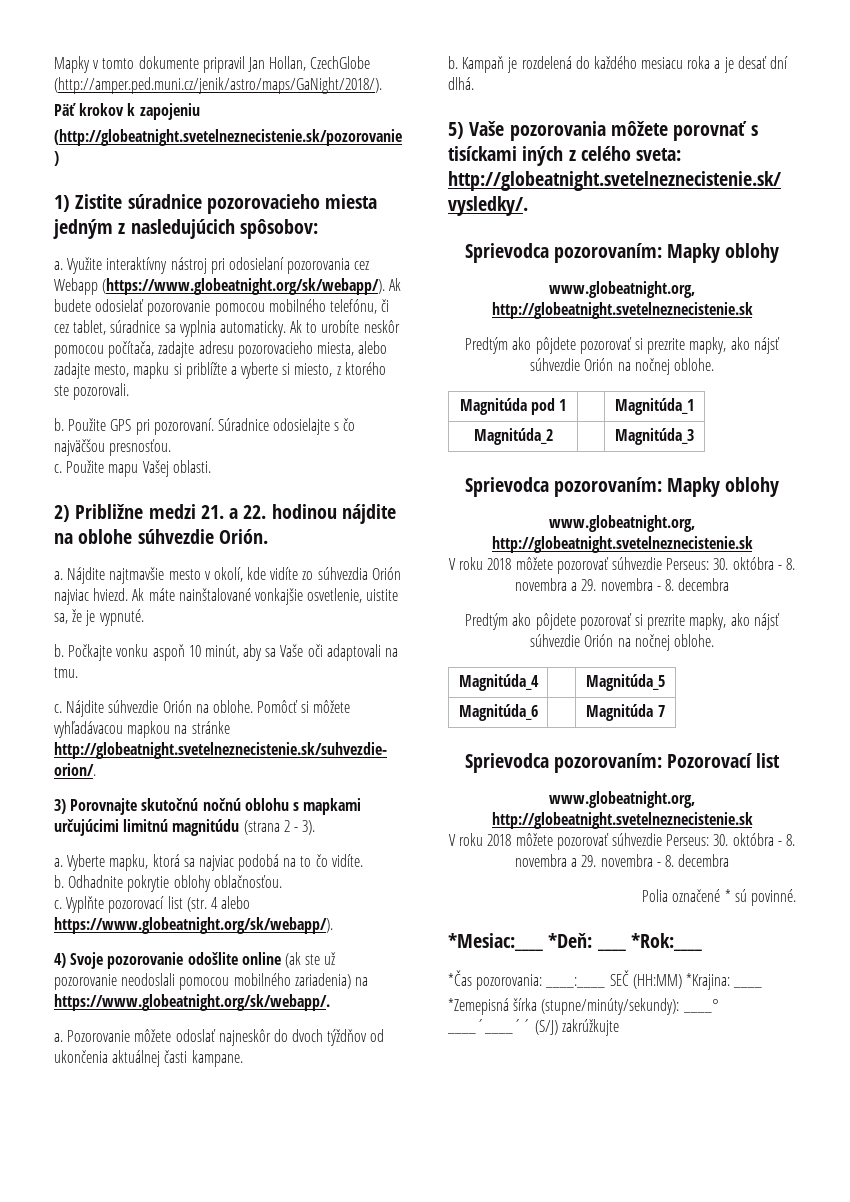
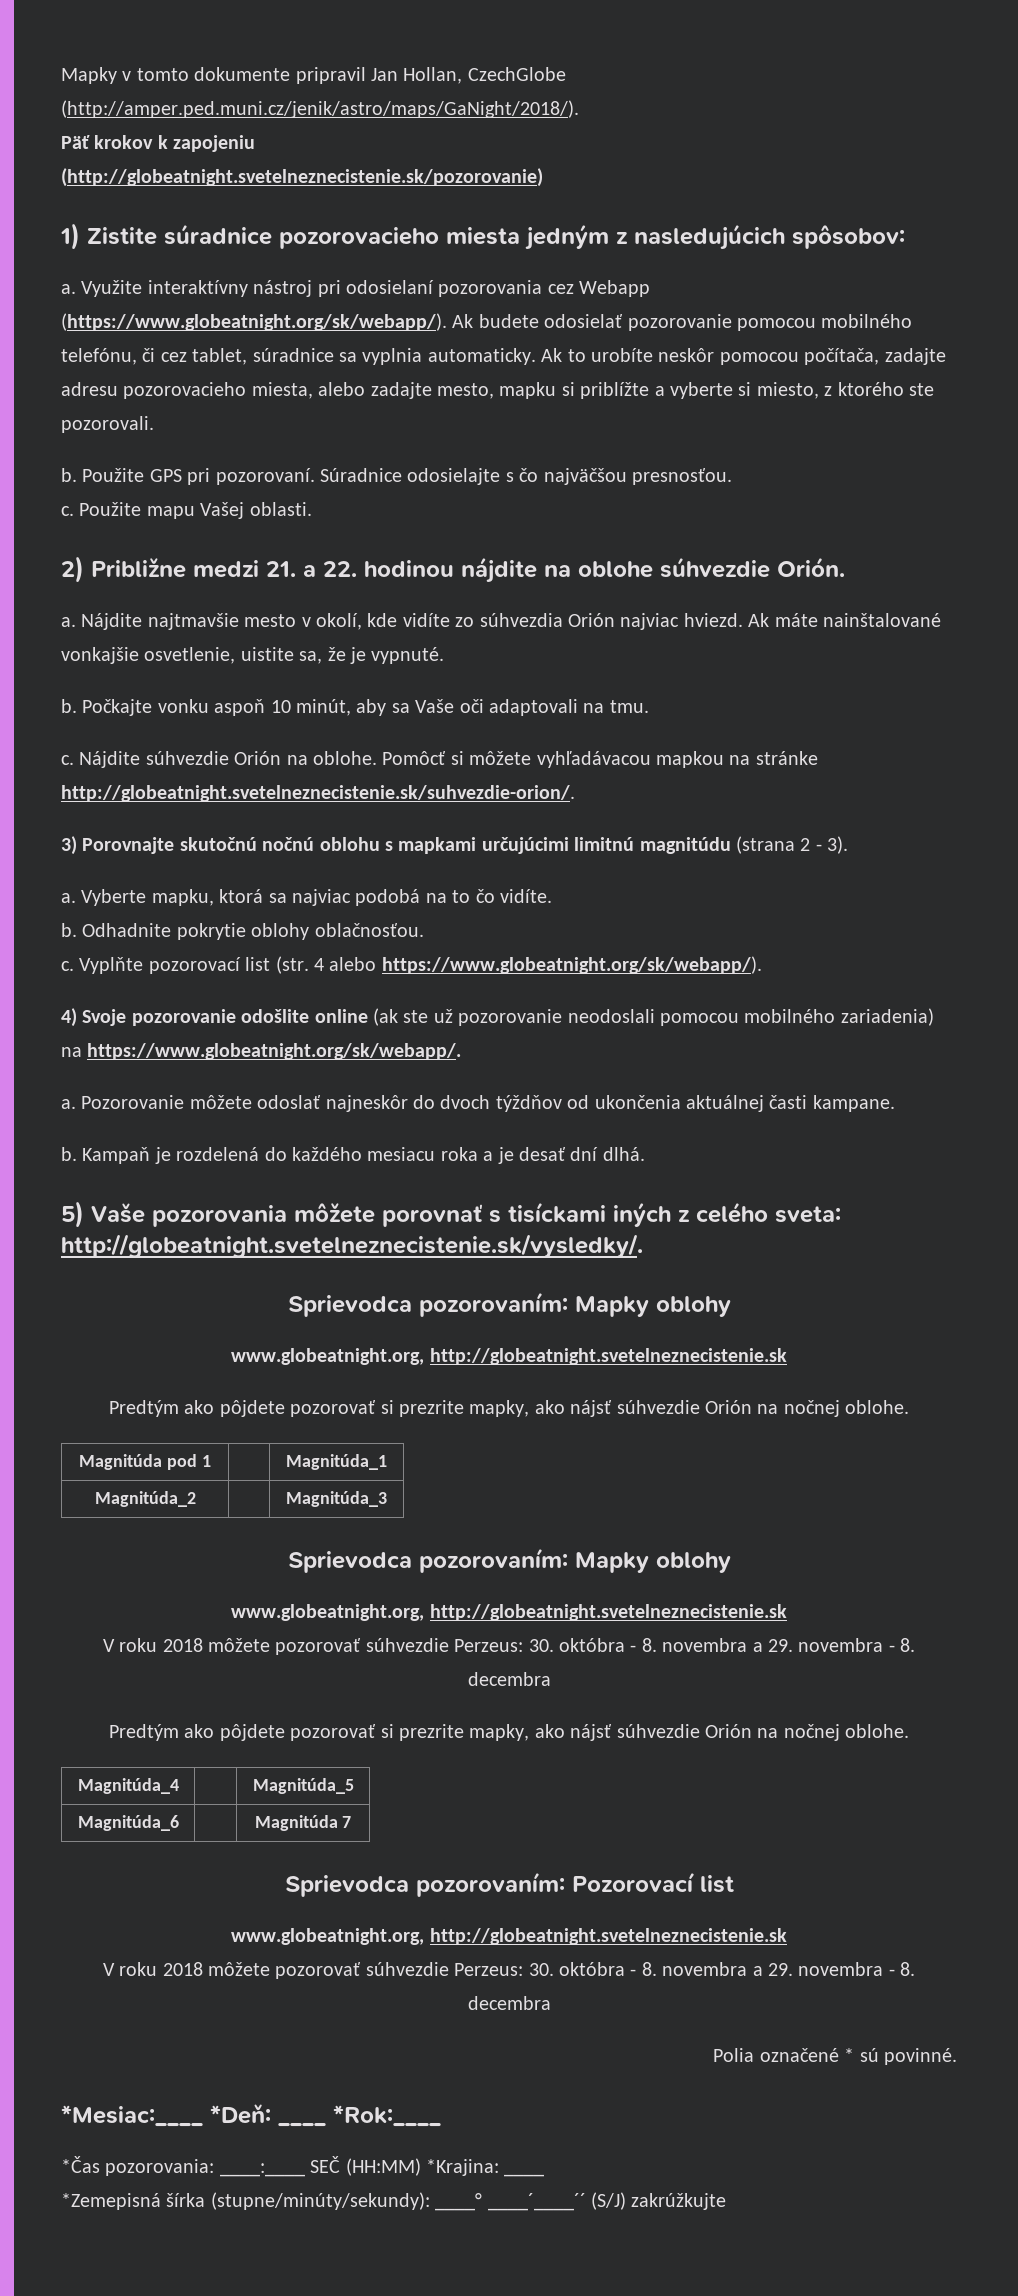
[666,558,710,570] Perseus: -> [454,1639,524,1652] Perzeus:
[666,834,710,846] Perseus: -> [454,1963,524,1976] Perzeus:

